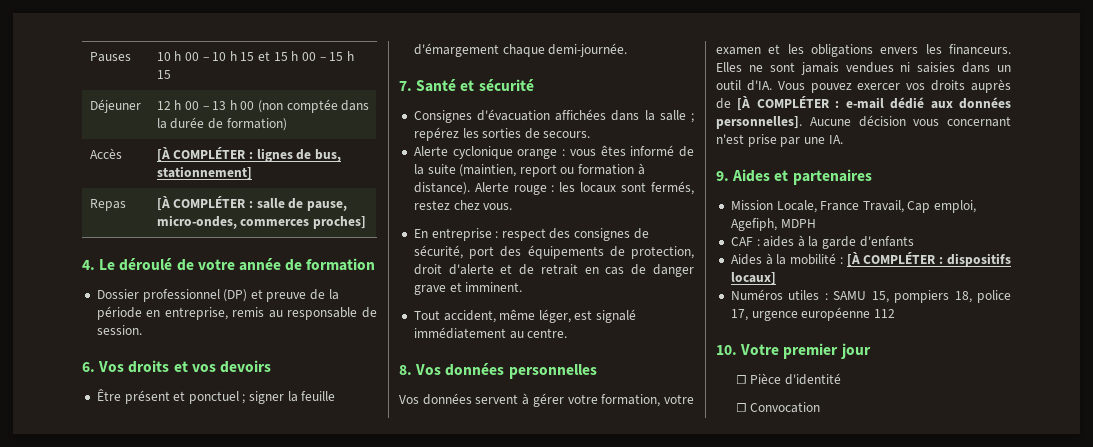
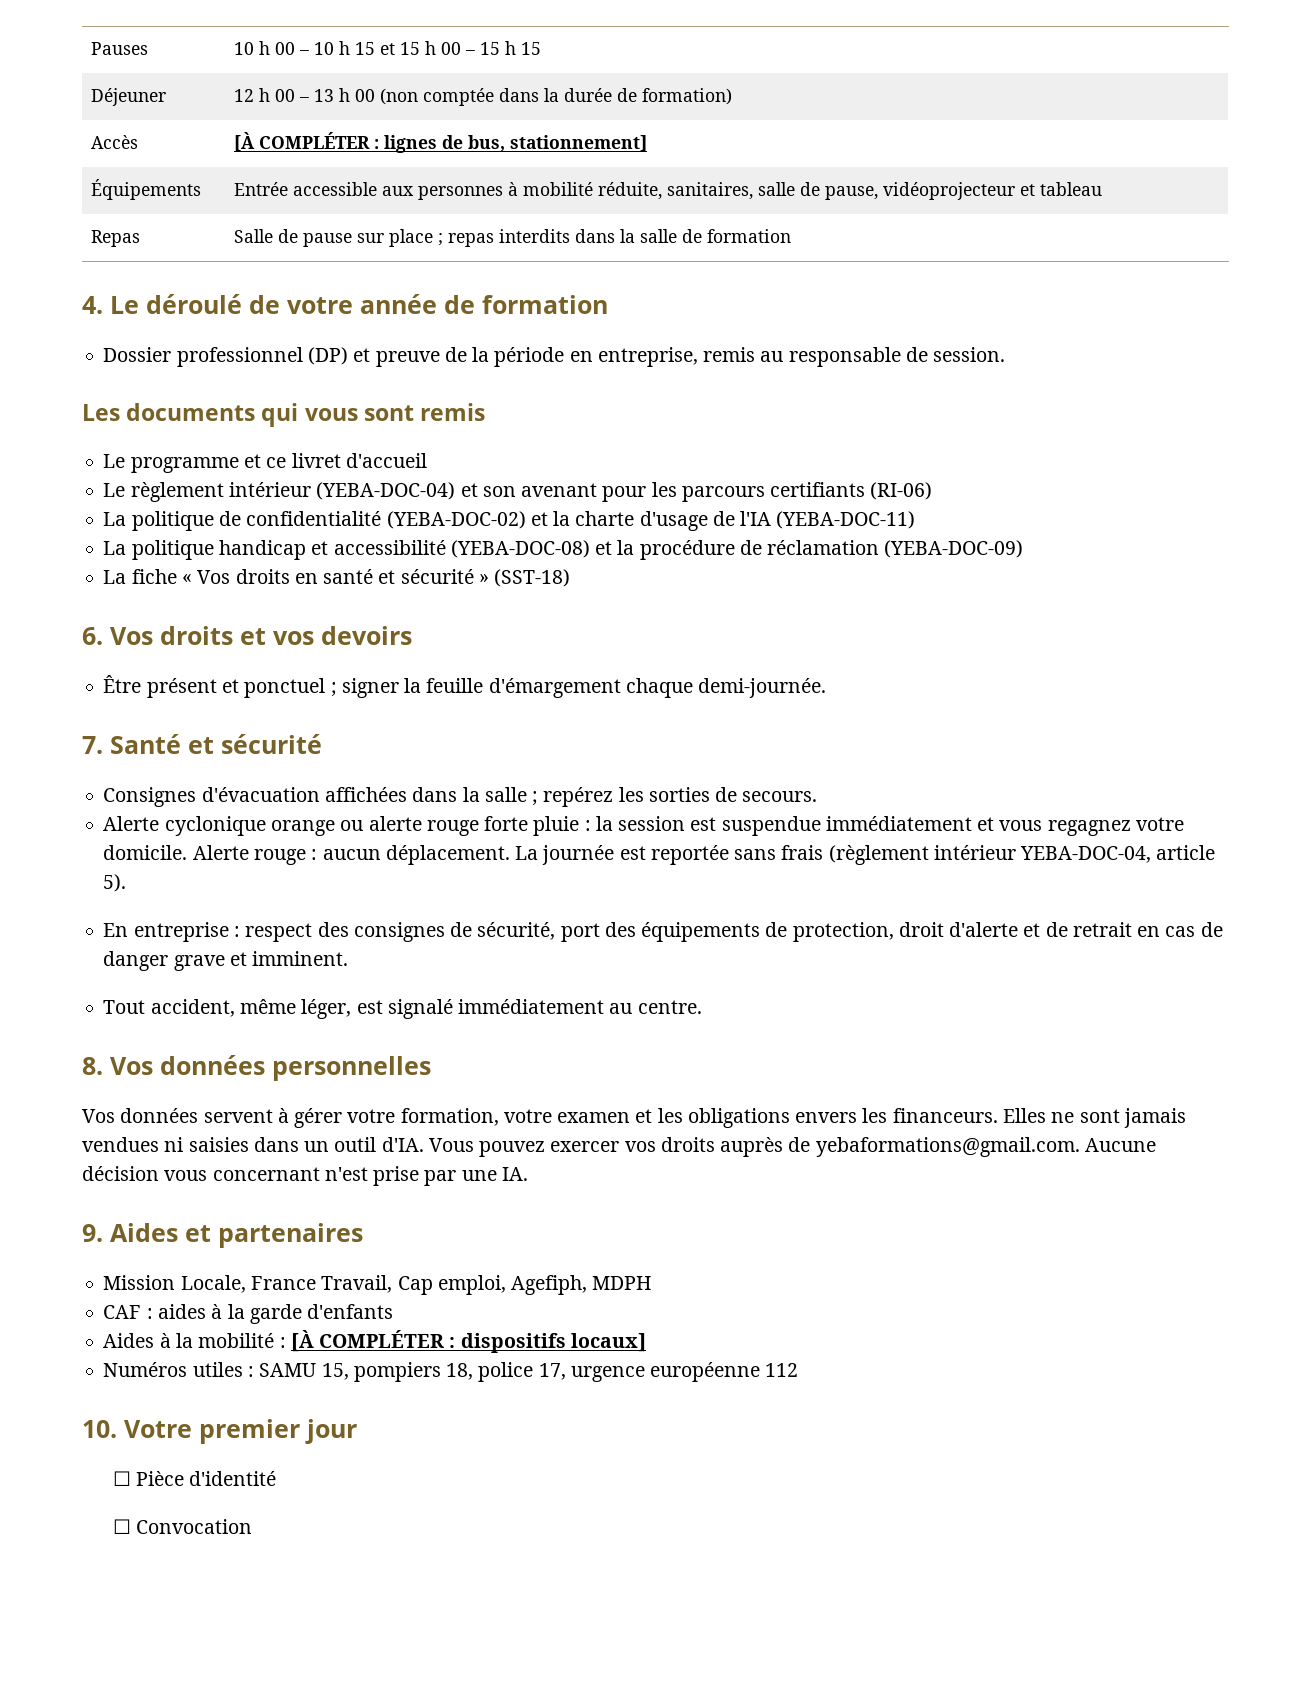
[89,199,126,211] [156,196,347,211] [156,215,366,229] Repas | [À COMPLÉTER : salle de pause, micro-ondes, commerces proches] -> [90,179,201,200] [233,182,1102,200] [90,230,140,247] [233,229,791,247] Équipements | Entrée accessible aux personnes à mobilité réduite, sanitaires, salle de pause, vidéoprojecteur et tableau // Repas | Salle de pause sur place ; repas interdits dans la salle de formation
(142, 330) none -> [82,403,486,427] [103,453,427,473] [103,482,933,502] [103,511,916,531] [103,540,1024,560] [103,569,571,587] // Les documents qui vous sont remis // Le programme et ce livret d'accueil // Le règlement intérieur (YEBA-DOC-04) et son avenant pour les parcours certifiants (RI-06) // La politique de confidentialité (YEBA-DOC-02) et la charte d'usage de l'IA (YEBA-DOC-11) // La politique handicap et accessibilité (YEBA-DOC-08) et la procédure de réclamation (YEBA-DOC-09) // La fiche « Vos droits en santé et sécurité » (SST-18)
[562,145,694,157] [413,163,645,177] [413,181,694,195] [413,200,513,210] : vous êtes informé de la suite (maintien, report ou formation à distance). Alerte rouge : les locaux sont fermés, restez chez vous. -> [340,816,1184,836] [103,845,1216,865] [103,874,127,892] ou alerte rouge forte pluie : la session est suspendue immédiatement et vous regagnez votre domicile. Alerte rouge : aucun déplacement. La journée est reportée sans frais (règlement intérieur YEBA-DOC-04, article 5).
[737,96,1011,111] [716,116,802,129] [À COMPLÉTER : e-mail dédié aux données personnelles]. -> [815,1137,1080,1157] yebaformations@gmail.com.

